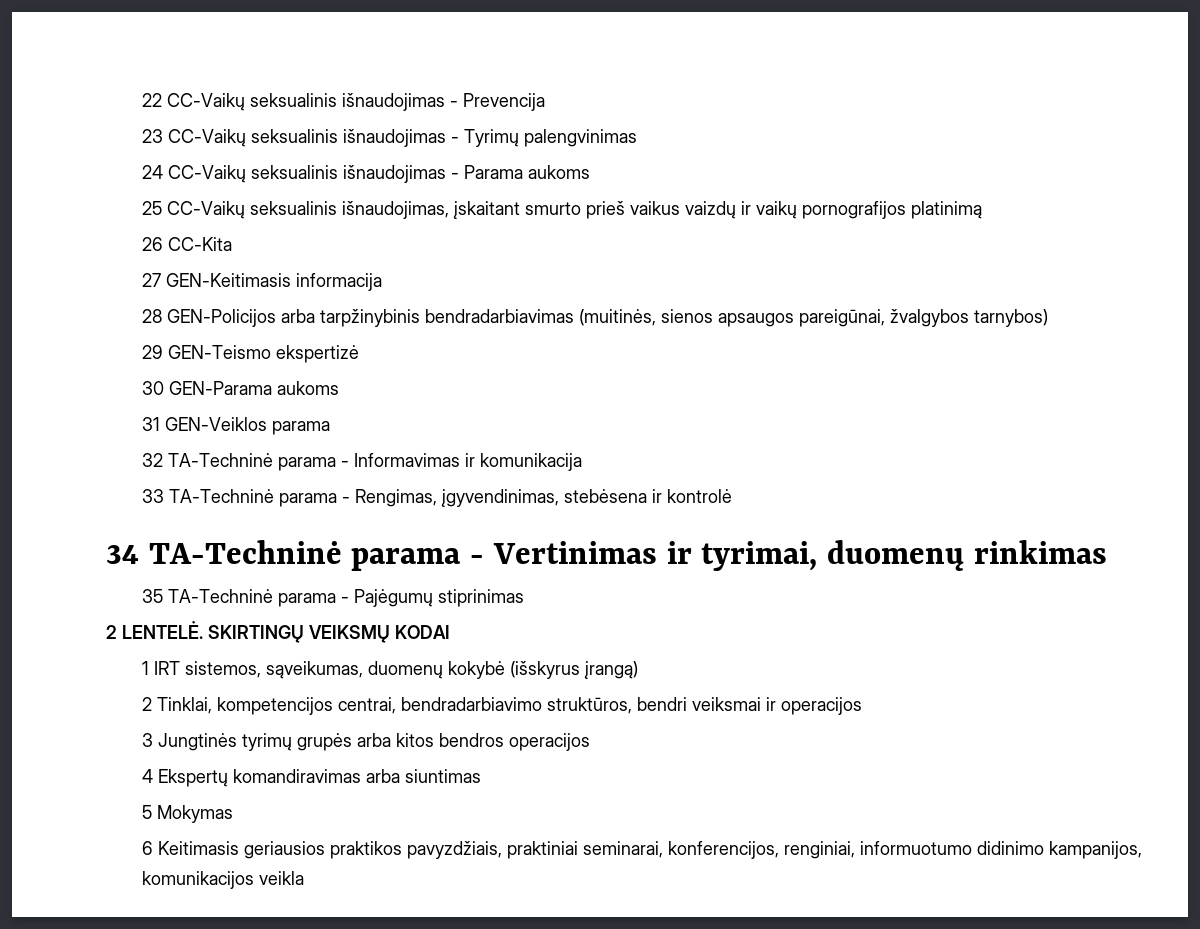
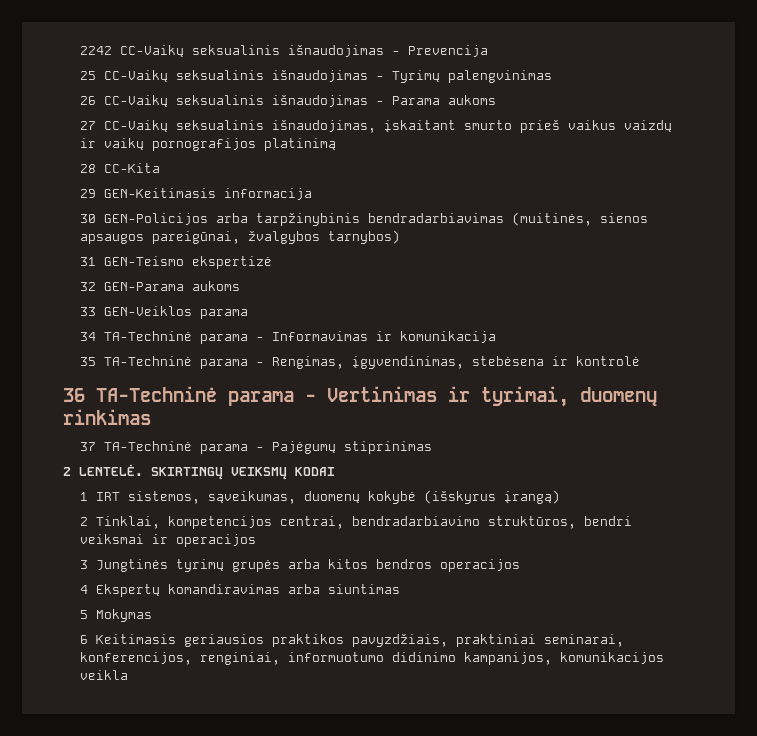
[141,93,162,107] 22 -> [80,46,113,55] 2242
[141,129,163,143] 23 -> [80,71,97,80] 25
[141,165,163,179] 24 -> [80,96,97,105] 26
[141,201,162,215] 25 -> [80,121,97,130] 27
[141,237,163,251] 26 -> [80,164,97,173] 28
[141,273,161,287] 27 -> [80,189,97,198] 29
[141,309,162,323] 28 -> [80,214,97,223] 30
[141,345,163,359] 29 -> [80,257,97,266] 31
[141,381,164,395] 30 -> [80,282,97,291] 32
[141,417,160,431] 31 -> [80,307,97,316] 33
[141,453,163,467] 32 -> [80,332,97,341] 34
[141,489,164,503] 33 -> [80,357,97,366] 35
[106,545,139,564] 34 -> [63,388,85,402] 36
[141,589,163,603] 35 -> [80,442,97,451] 37

